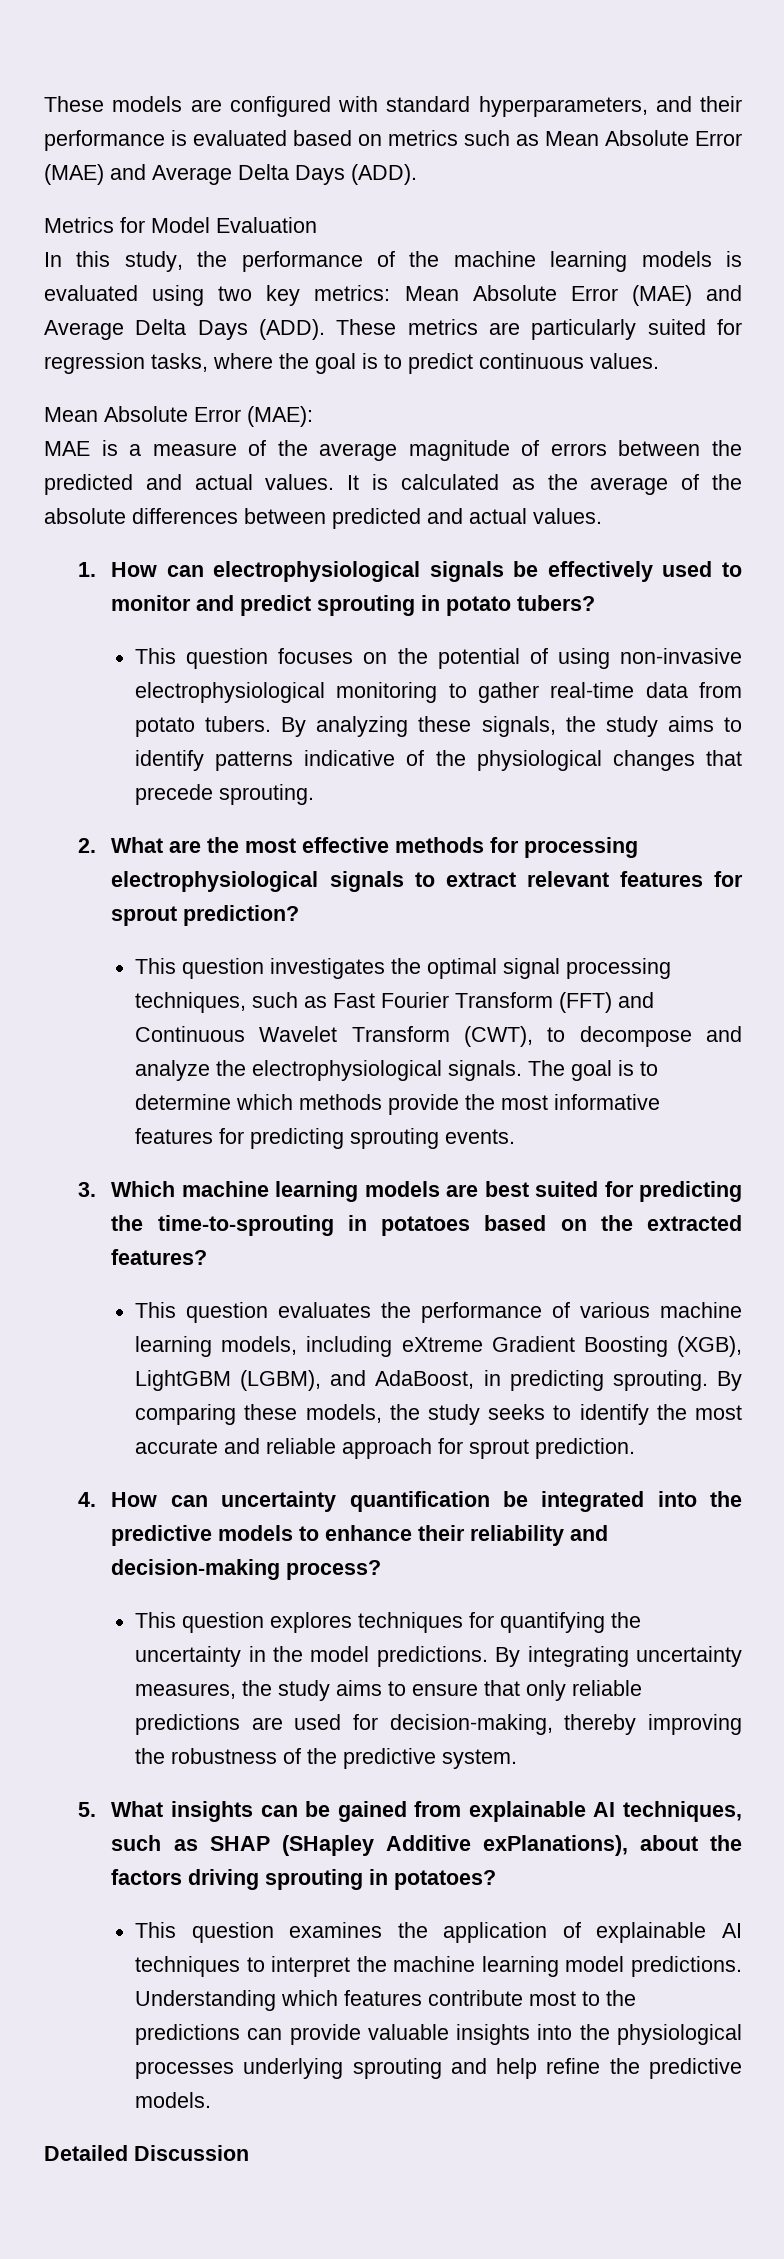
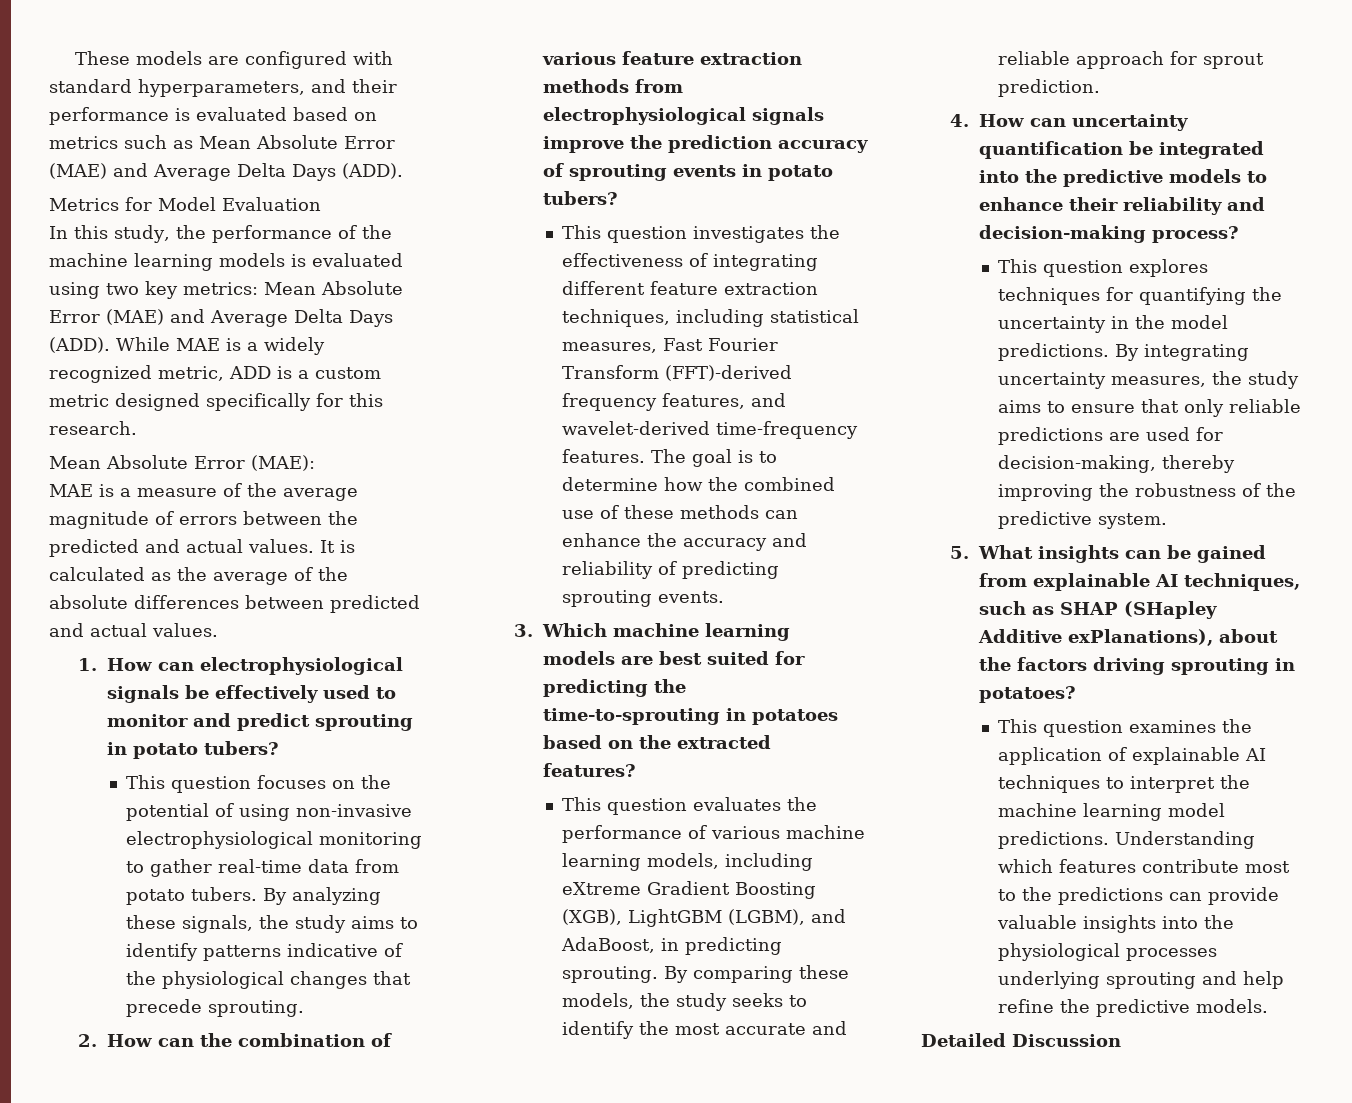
[336,319,742,340] [44,353,659,374] These metrics are particularly suited for regression tasks, where the goal is to predict continuous values. -> [116,337,325,355] [49,365,381,383] [49,393,383,411] [49,421,137,435] While MAE is a widely recognized metric, ADD is a custom metric designed specifically for this research.
[111,837,639,858] [111,871,743,892] [111,905,300,926] [135,958,672,979] [135,992,655,1013] [135,1026,742,1047] [135,1060,523,1081] What are the most effective methods for processing electrophysiological signals to extract relevant features for sprout prediction? // This question investigates the optimal signal processing techniques, such as Fast Fourier Transform (FFT) and Continuous Wavelet Transform (CWT), to decompose and analyze the electrophysiological signals. -> [106,1033,392,1047] [541,51,802,65] [542,79,683,93] [542,107,824,125] [542,135,868,153] [542,163,833,181] [542,191,618,205] [562,225,841,243] [562,253,819,271] [562,281,819,295] [562,309,860,327] [562,338,779,353] [562,365,793,381] [562,393,787,411] [562,421,859,439] [562,449,646,463] How can the combination of various feature extraction methods from electrophysiological signals improve the prediction accuracy of sprouting events in potato tubers? // This question investigates the effectiveness of integrating different feature extraction techniques, including statistical measures, Fast Fourier Transform (FFT)-derived frequency features, and wavelet-derived time-frequency features.
[236,1094,661,1115] [135,1128,245,1144] which methods provide the most informative features for -> [664,477,836,491] [562,505,799,519] [562,533,808,551] [562,561,678,579] how the combined use of these methods can enhance the accuracy and reliability of

